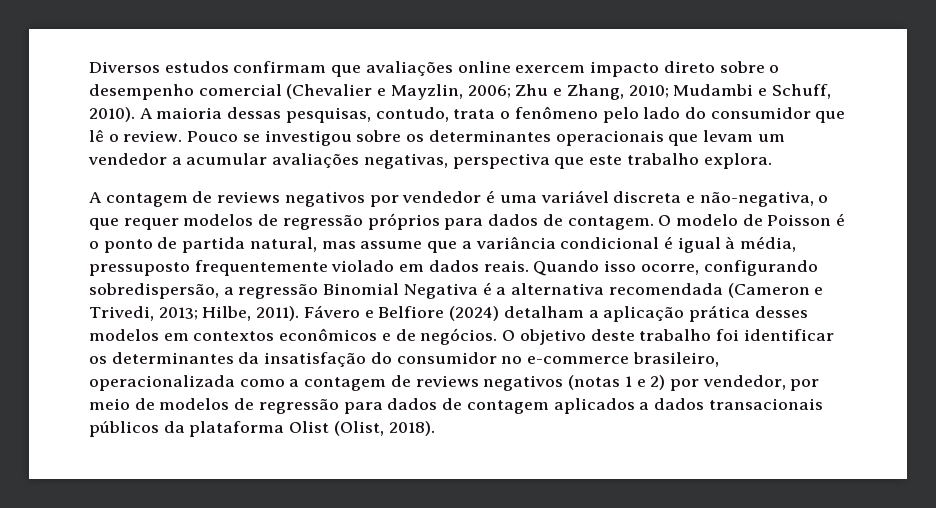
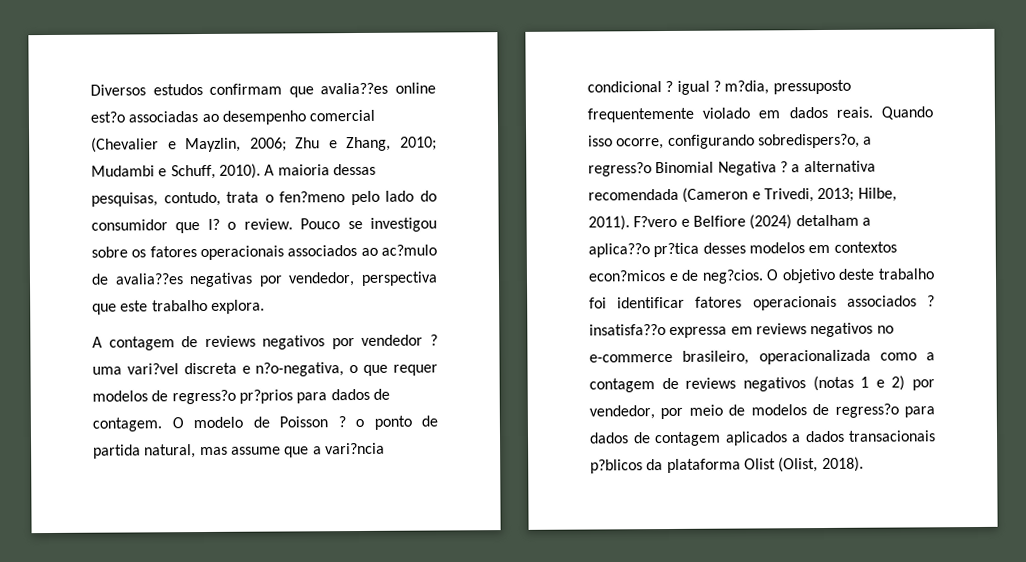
[365,61,780,77] avaliações online exercem impacto direto sobre o -> [320,82,436,95] [90,111,219,123] avalia??es online est?o associadas ao
[514,106,598,119] fenômeno -> [279,191,346,203] fen?meno
[89,129,104,142] lê -> [207,218,220,230] l?
[428,130,785,146] [88,153,448,169] determinantes operacionais que levam um vendedor a acumular avaliações negativas, -> [149,244,437,261] [91,272,356,288] fatores operacionais associados ao ac?mulo de avalia??es negativas por vendedor,
[486,190,609,203] é uma variável -> [430,334,438,346] [92,363,179,375] ? uma vari?vel
[699,191,814,207] não-negativa, -> [255,362,345,377] n?o-negativa,
[282,213,440,230] regressão próprios -> [171,389,293,405] regress?o pr?prios
[836,213,846,226] é -> [337,416,346,428] ?
[475,236,797,253] variância condicional é igual à média, -> [324,442,385,455] [587,80,770,95] vari?ncia condicional ? igual ? m?dia,
[89,283,319,299] sobredispersão, a regressão -> [757,133,873,149] [588,162,652,177] sobredispers?o, a regress?o
[482,282,492,295] é -> [779,161,788,173] ?
[303,305,360,318] Fávero -> [633,215,678,228] F?vero
[603,305,750,322] aplicação prática -> [588,242,700,258] aplica??o pr?tica
[279,328,378,341] econômicos -> [588,270,666,282] econ?micos
[420,328,498,345] negócios. -> [701,269,764,284] neg?cios.
[89,352,497,367] os determinantes da insatisfação do consumidor -> [695,295,935,311] [589,322,874,338] fatores operacionais associados ? insatisfa??o expressa em reviews negativos
[258,399,339,414] regressão -> [834,403,899,418] regress?o
[89,421,159,437] públicos -> [590,459,643,474] p?blicos

